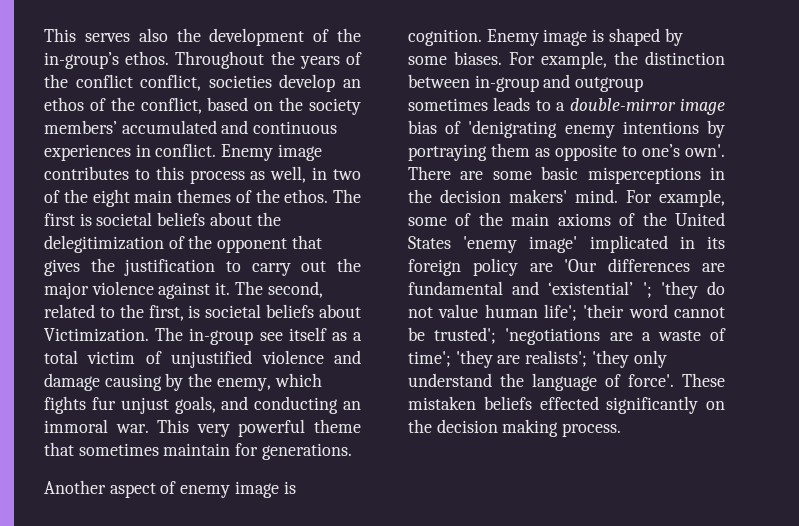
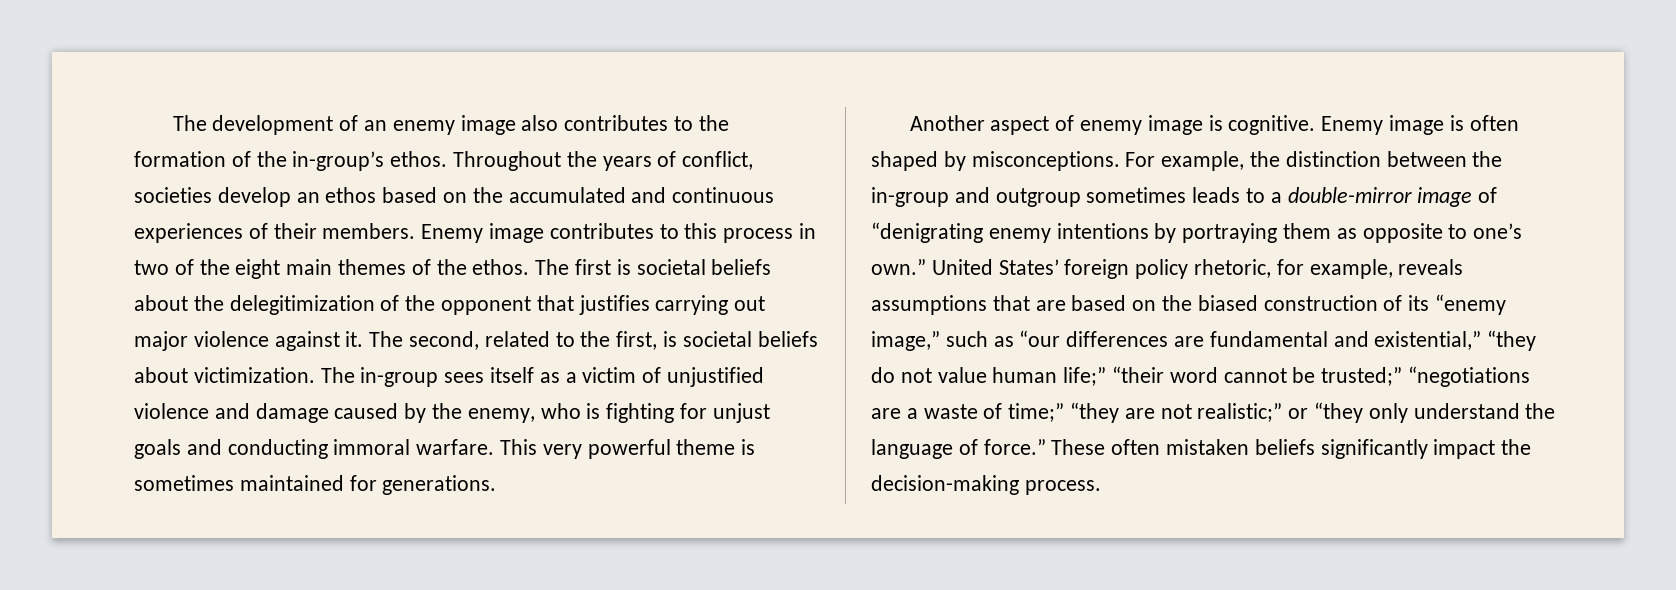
[44,28,305,46] This serves also the development -> [172,115,729,135] [134,151,226,167] The development of an enemy image also contributes to the formation
[44,74,133,88] the conflict -> (677, 159) none
[89,97,361,115] [44,120,117,134] of the conflict, based on the society members’ -> [382,187,503,203] based on the
[135,143,217,157] in conflict. -> [248,223,416,239] of their members.
[250,166,307,183] as well, -> (794, 235) none
[44,258,361,276] gives the justification to carry out the -> [578,295,766,315] justifies carrying out
[44,328,149,342] Victimization. -> [193,367,315,383] victimization.
[259,332,283,341] see -> [444,372,485,383] sees
[44,350,78,364] total -> (577, 377) none
[104,374,162,391] causing -> [334,403,399,419] caused
[274,373,322,387] [44,396,361,414] [44,419,149,433] which fights fur unjust goals, and conducting an immoral war. -> [540,403,770,423] [134,439,495,459] who is fighting for unjust goals and conducting immoral warfare.
[44,442,231,456] that sometimes maintain -> [741,439,756,455] [134,475,344,491] is sometimes maintained
[408,29,482,46] cognition. -> [1228,115,1316,135] cognitive.
(605, 35) none -> [1469,115,1519,131] often
[408,51,502,65] some biases. -> [971,151,1120,171] misconceptions.
(470, 81) none -> [1472,151,1503,167] the
[408,120,558,138] bias of 'denigrating -> [1478,187,1498,203] [871,222,983,243] of “denigrating
[685,144,725,157] [408,166,725,184] [408,189,725,207] [408,212,725,226] [408,235,725,253] [408,258,598,276] own'. There are some basic misperceptions in the decision makers' mind. For example, some of the main axioms of the United States 'enemy image' implicated in its foreign policy are 'Our -> [871,259,1464,279] [871,294,1507,315] [871,330,1061,351] own.” United States’ foreign policy rhetoric, for example, reveals assumptions that are based on the biased construction of its “enemy image,” such as “our
[548,281,698,299] ‘existential’ '; 'they -> [1374,330,1537,351] existential,” “they
[544,304,625,321] life'; 'their -> [1063,366,1165,386] life;” “their
[434,327,601,345] trusted'; 'negotiations -> [1321,366,1531,387] trusted;” “negotiations
[408,350,629,368] time'; 'they are realists'; 'they -> [1008,402,1364,423] time;” “they are not realistic;” or “they
[628,373,725,387] [408,396,725,414] [408,419,559,437] force'. These mistaken beliefs effected significantly on the decision making -> [983,439,1532,459] [871,475,1019,495] force.” These often mistaken beliefs significantly impact the decision-making

